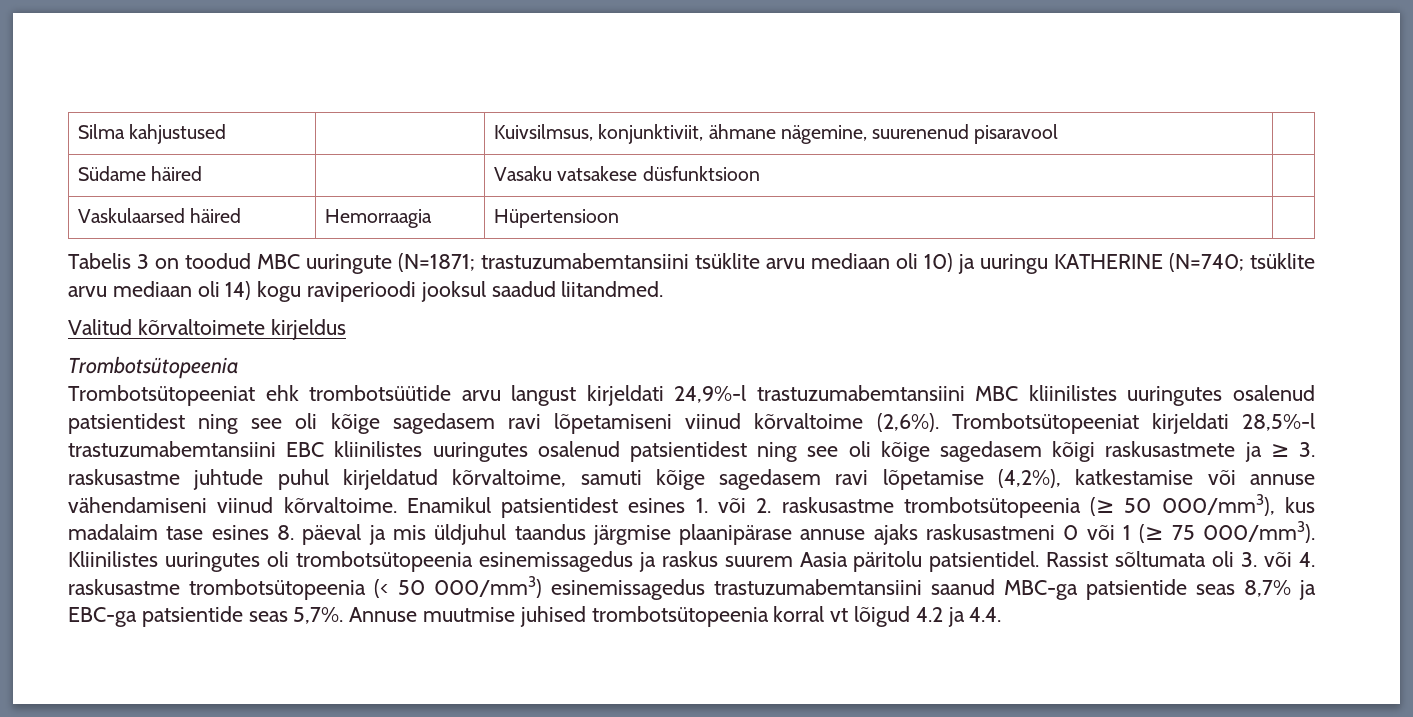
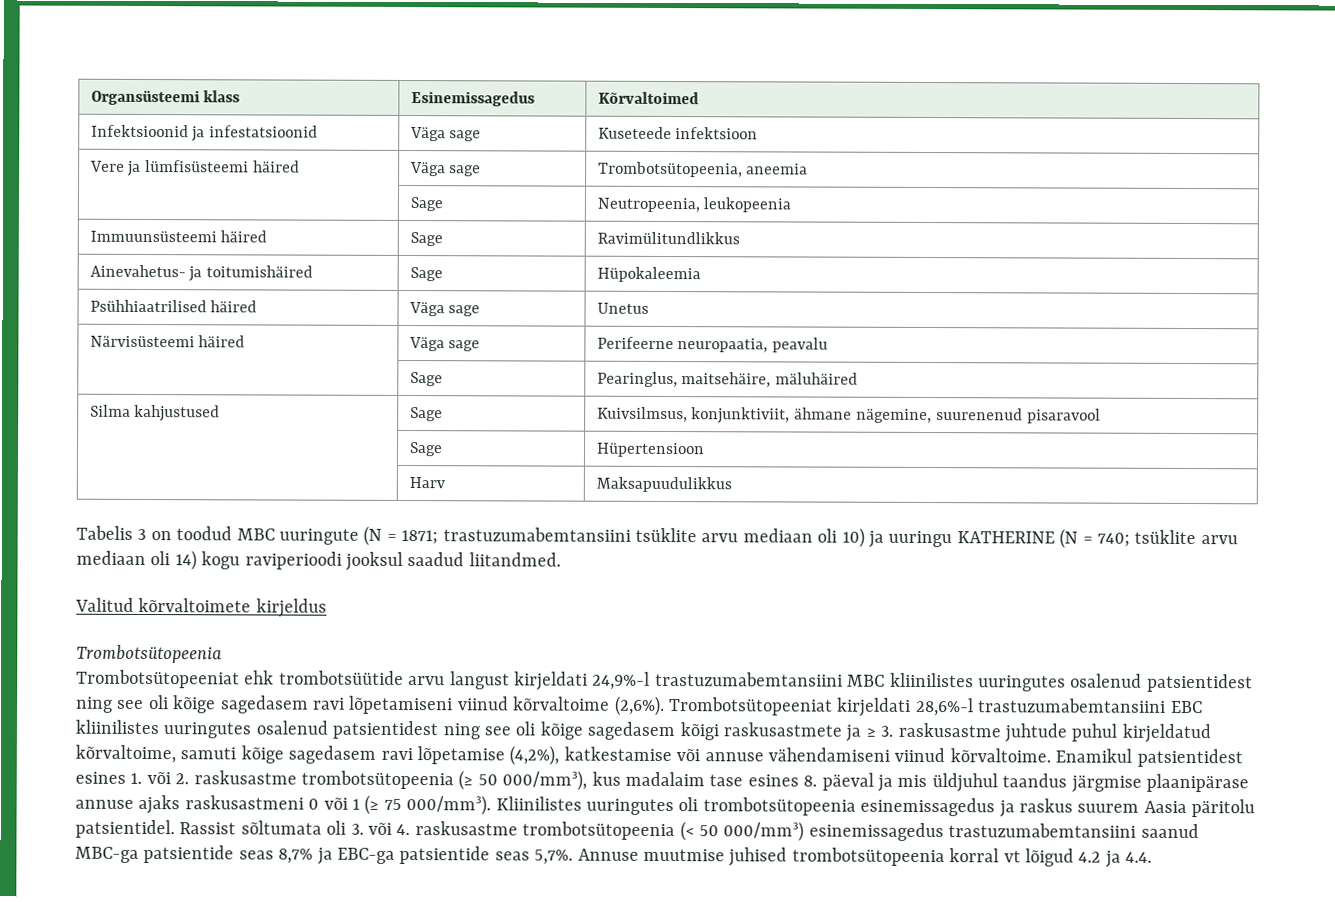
(78, 131) none -> [90,89,241,106] [410,91,535,107] [597,91,699,105] [90,124,319,142] [409,127,482,142] [597,126,759,140] [89,159,301,176] [409,162,482,177] [597,161,809,178] [409,197,443,212] [596,197,792,213] [89,230,268,243] [409,232,443,247] [596,231,740,245] [89,264,314,282] [409,267,443,282] [596,266,701,283] [89,299,258,313] [408,302,481,317] [596,302,649,314] [89,335,246,348] [408,337,481,352] [596,336,829,353] [409,372,443,387] [596,371,859,388] Organsüsteemi klass | Esinemissagedus | Kõrvaltoimed // Infektsioonid ja infestatsioonid | Väga sage | Kuseteede infektsioon // Vere ja lümfisüsteemi häired | Väga sage | Trombotsütopeenia, aneemia // | Sage | Neutropeenia, leukopeenia // Immuunsüsteemi häired | Sage | Ravimülitundlikkus // Ainevahetus- ja toitumishäired | Sage | Hüpokaleemia // Psühhiaatrilised häired | Väga sage | Unetus // Närvisüsteemi häired | Väga sage | Perifeerne neuropaatia, peavalu // | Sage | Pearinglus, maitsehäire, mäluhäired //
(227, 134) none -> [409,407,443,422] Sage
[78,166,203,181] [494,166,760,181] [78,208,242,223] [325,209,433,228] | // Südame häired | | Vasaku vatsakese düsfunktsioon | // Vaskulaarsed häired | Hemorraagia -> [408,442,443,457] // | Sage
(620, 218) | -> [408,477,445,489] [595,476,732,493] // | Harv | Maksapuudulikkus
[398,253,476,272] (N=1871; -> [363,525,439,546] (N = 1871;
[1169,253,1245,272] (N=740; -> [1059,528,1130,549] (N = 740;
[1242,413,1315,431] 28,5%-l -> [914,697,974,717] 28,6%-l

